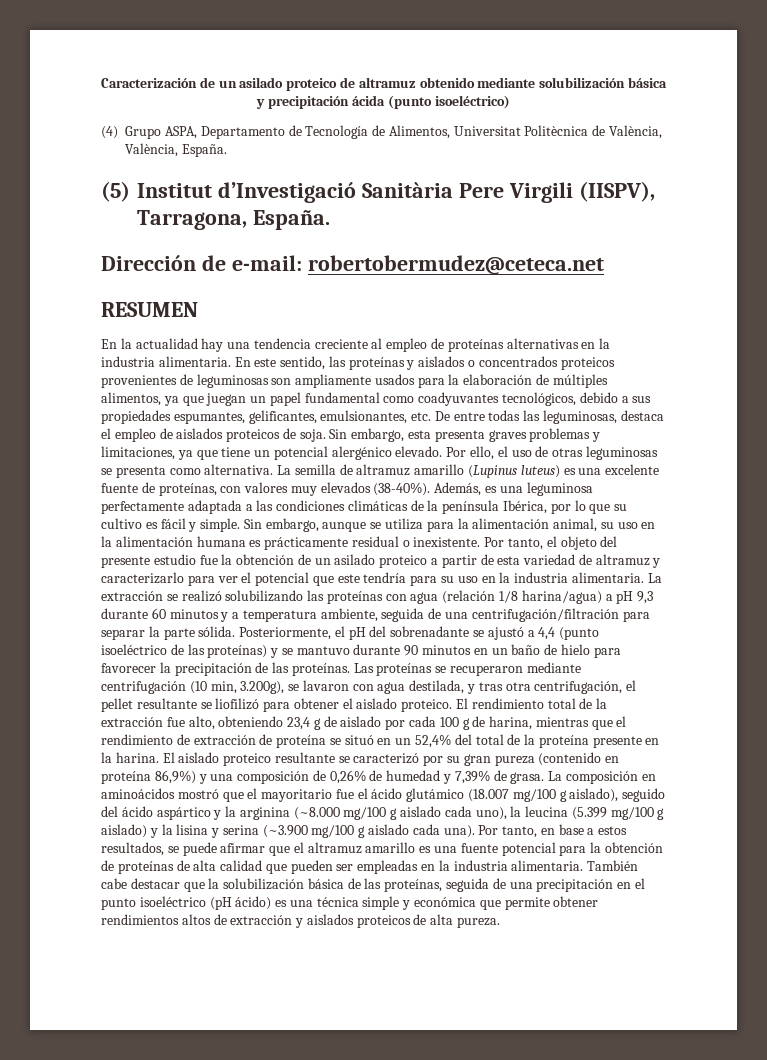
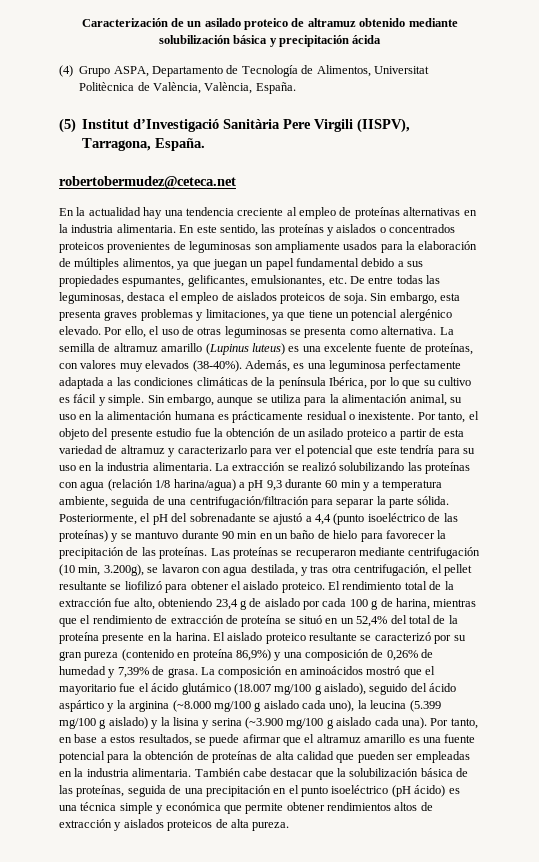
[387,95,510,109] (punto isoeléctrico) -> (382, 39) none
[101,255,302,271] Dirección de e-mail: -> (206, 144) none
[101,302,198,317] // RESUMEN -> (236, 182) none
[383,392,577,406] como coadyuvantes tecnológicos, -> (359, 262) none
[169,609,219,619] minutos -> [340,480,361,488] min
[422,645,472,655] minutos -> [237,531,258,539] min

